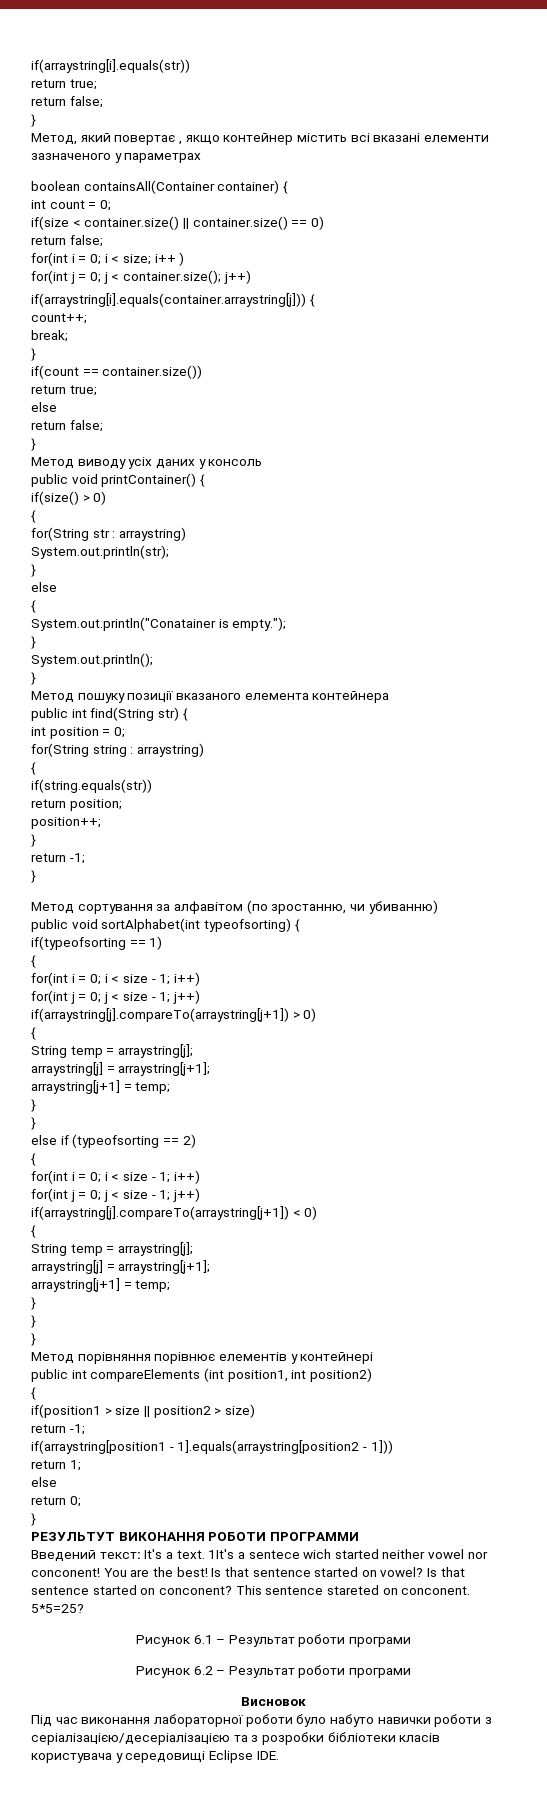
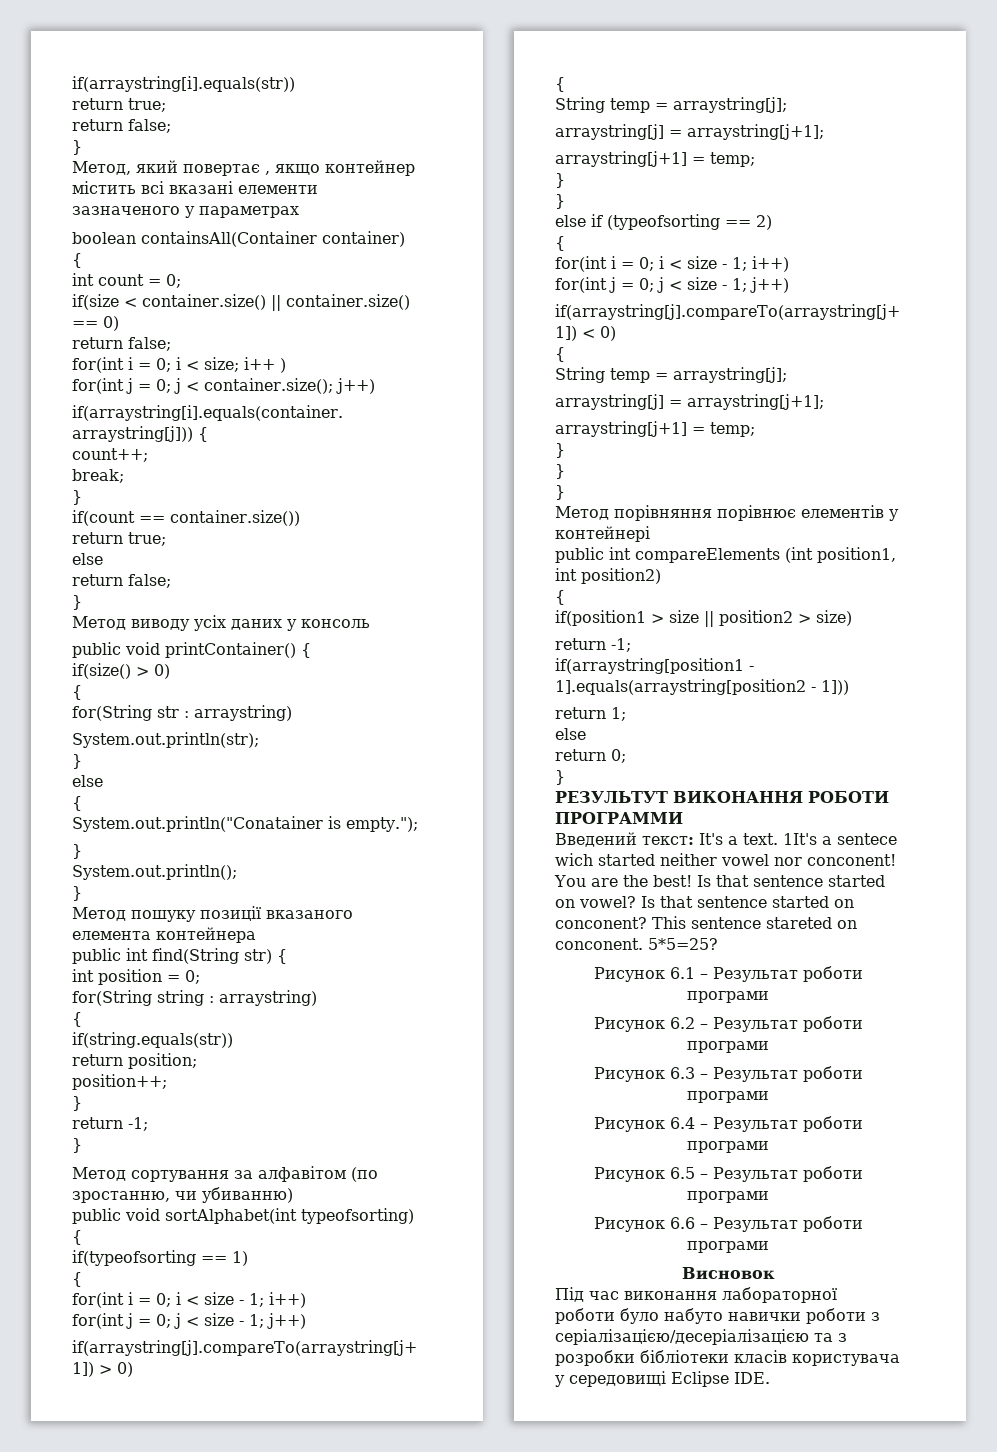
(412, 1673) none -> [593,1066,863,1082] [687,1091,769,1103] [593,1116,863,1132] [687,1141,769,1153] [593,1166,863,1182] [687,1191,769,1203] [593,1216,863,1232] [687,1241,769,1253] // Рисунок 6.3 – Результат роботи програми // Рисунок 6.4 – Результат роботи програми // Рисунок 6.5 – Результат роботи програми // Рисунок 6.6 – Результат роботи програми

